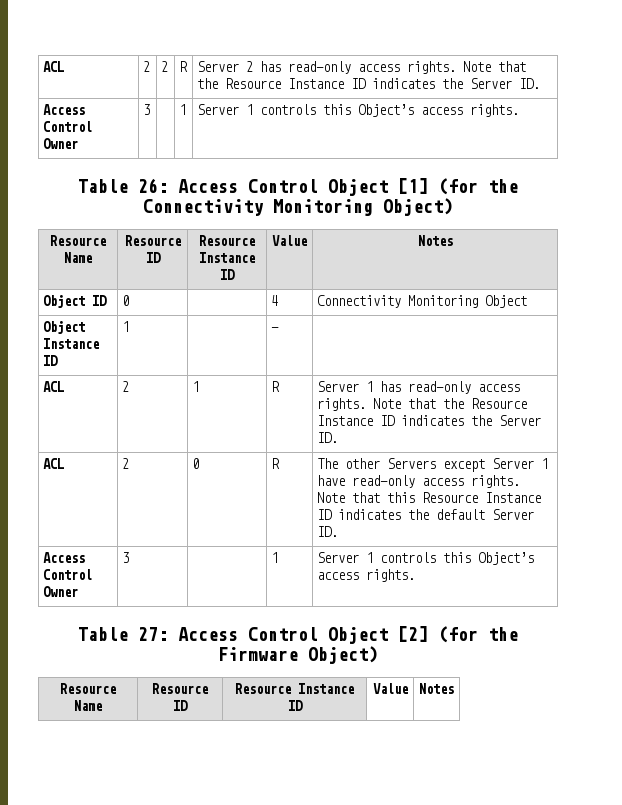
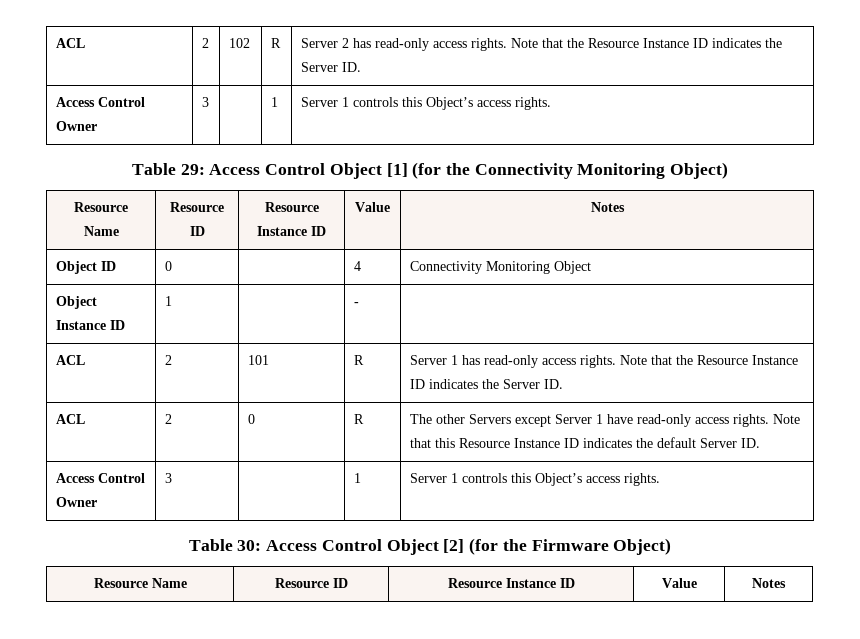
[43,61,65,72] [143,61,151,72] [161,61,169,72] ACL | 2 | 2 -> [55,38,85,48] [201,38,209,48] [228,38,250,48] ACL | 2 | 102
[138,178,168,193] 26: -> [180,164,205,175] 29:
[192,381,200,392] 1 -> [247,355,269,365] 101
[138,627,168,641] 27: -> [237,540,262,551] 30:

